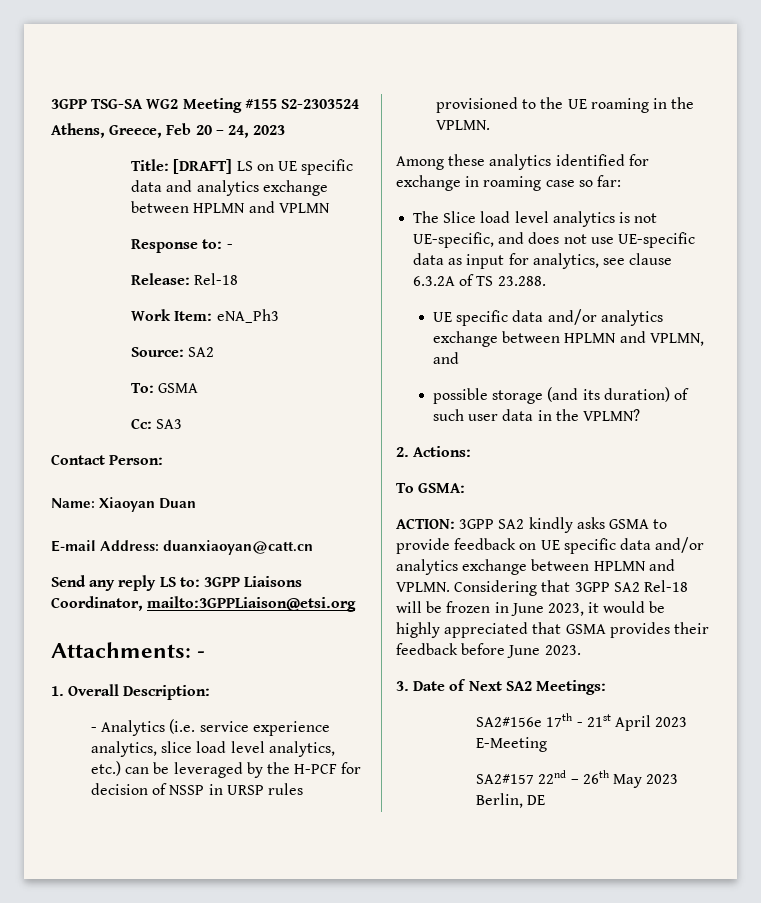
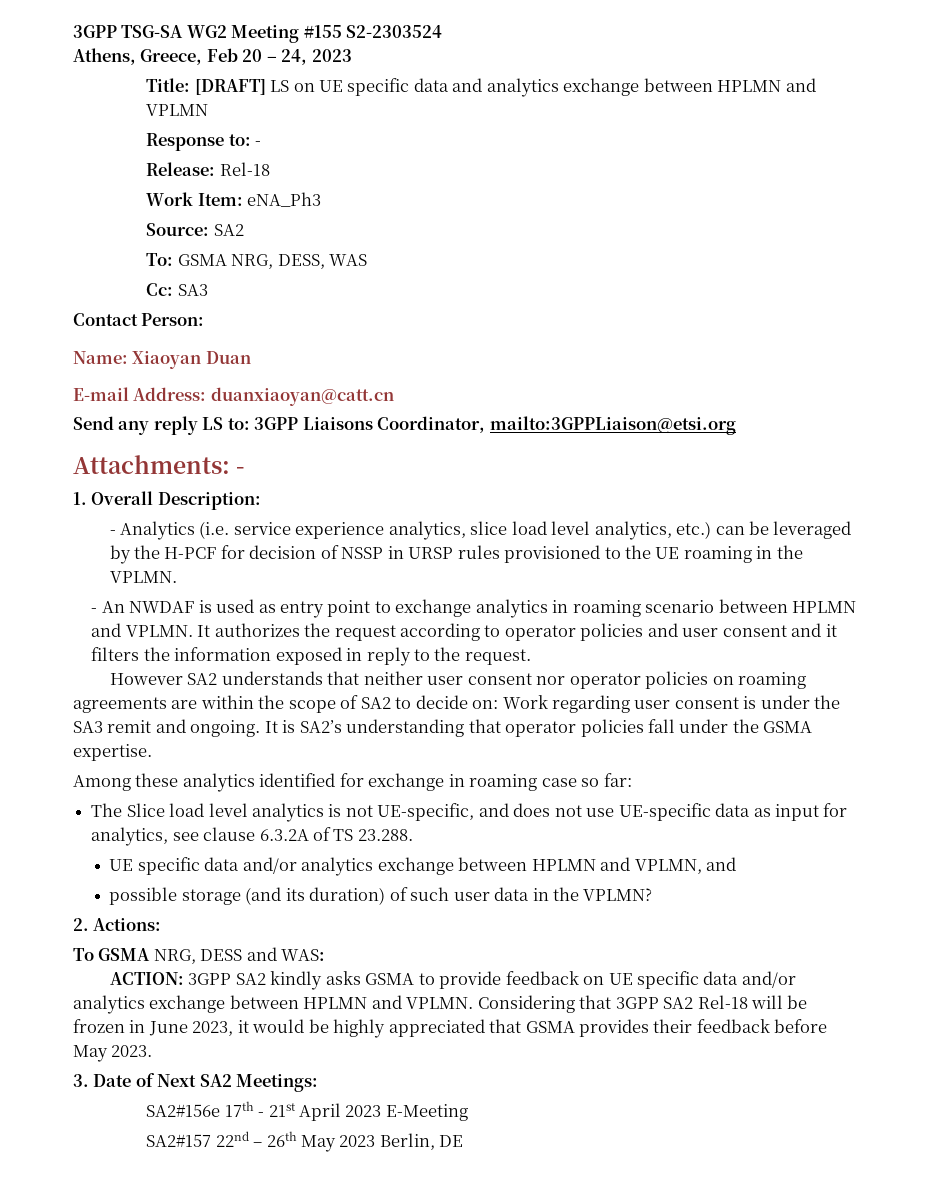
(199, 388) none -> [231,254,367,269] NRG, DESS, WAS
(491, 125) none -> [91,599,857,618] [91,623,837,641] [91,647,531,666] [109,671,807,689] [73,695,841,713] [73,719,813,737] [73,744,152,761] // - An NWDAF is used as entry point to exchange analytics in roaming scenario between HPLMN and VPLMN. It authorizes the request according to operator policies and user consent and it filters the information exposed in reply to the request. // However SA2 understands that neither user consent nor operator policies on roaming agreements are within the scope of SA2 to decide on: Work regarding user consent is under the SA3 remit and ongoing. It is SA2’s understanding that operator policies fall under the GSMA expertise.
[418,483,466,493] GSMA: -> [98,947,326,964] GSMA NRG, DESS and WAS:
[507,645,541,658] June -> [73,1045,108,1062] May

